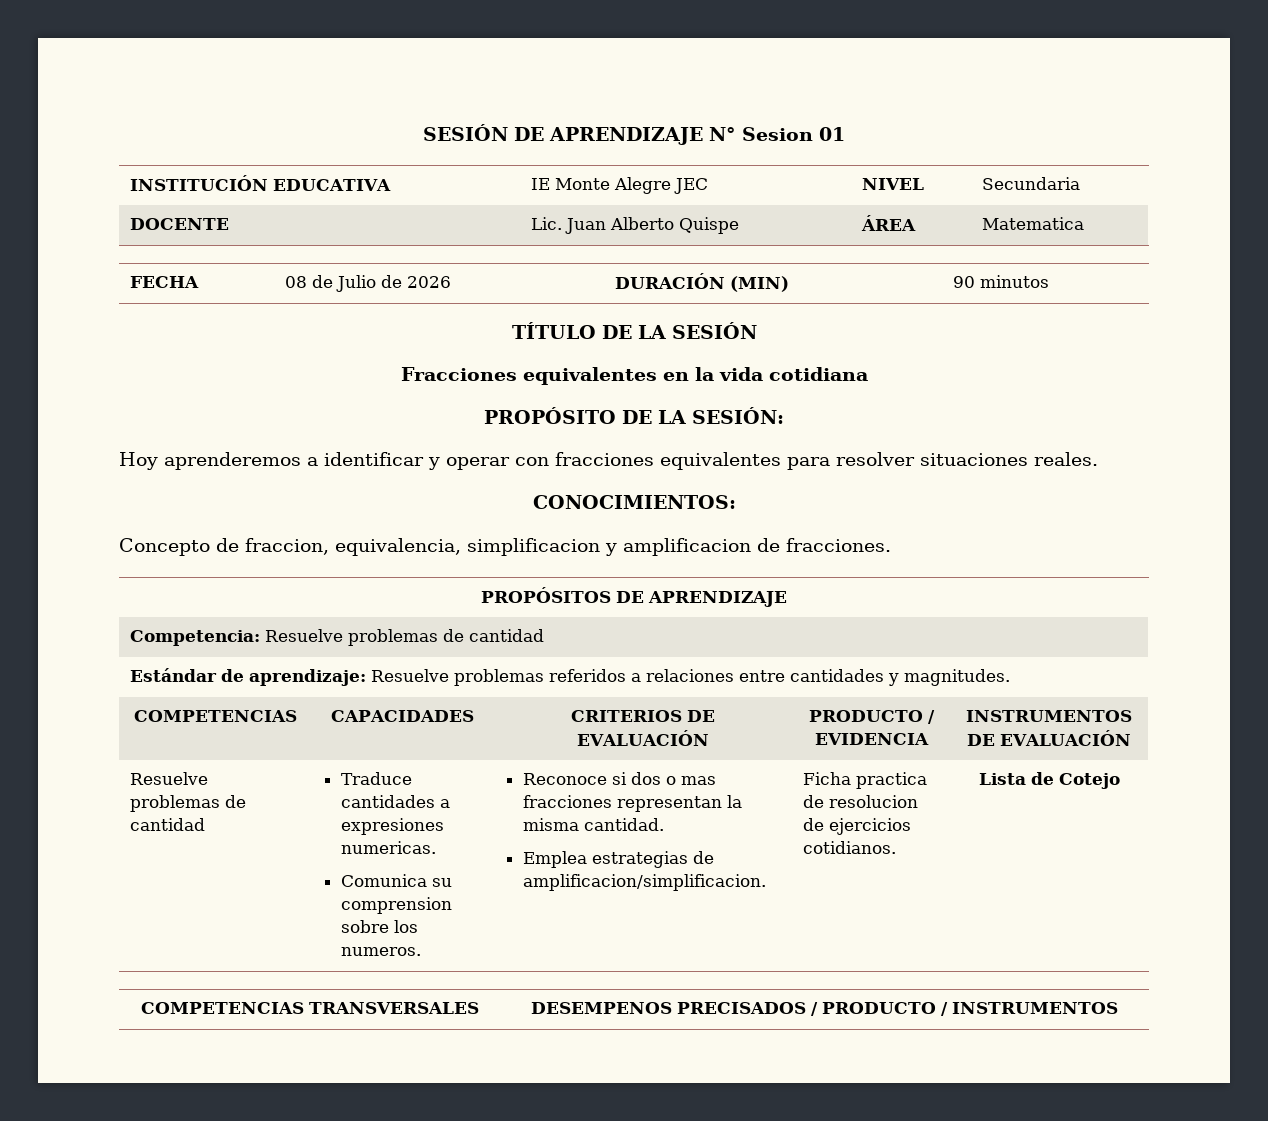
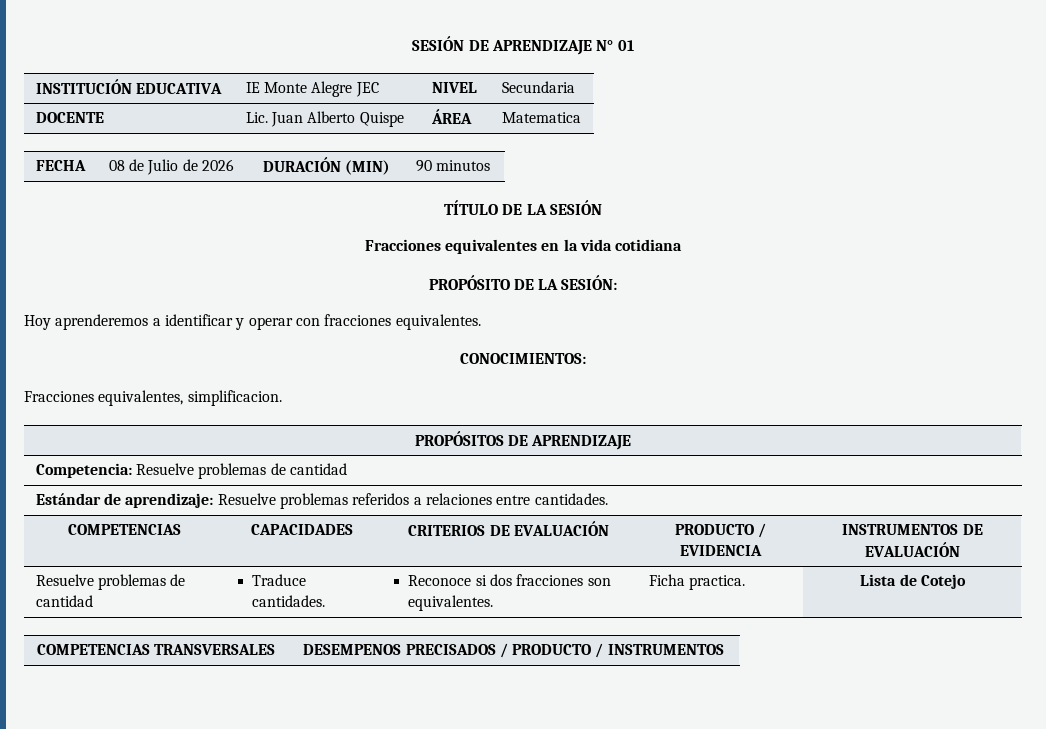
[742,127,813,141] Sesion -> (614, 45) none
[660,452,1098,470] [532,495,736,509] [119,538,891,556] equivalentes para resolver situaciones reales. // CONOCIMIENTOS: // Concepto de fraccion, equivalencia, simplificacion y amplificacion de fracciones. -> [395,314,481,330] [460,353,586,364] [24,390,282,406] equivalentes. // CONOCIMIENTOS: // Fracciones equivalentes, simplificacion.
[789,669,1010,686] cantidades y magnitudes. -> [534,493,608,505] cantidades.
[340,795,450,808] [340,818,444,835] [340,841,436,854] [340,874,452,887] [340,897,452,914] [340,920,418,933] [340,947,421,956] [522,772,716,785] [522,795,742,812] [522,818,664,831] [522,851,714,868] [522,874,766,891] [802,772,927,789] [802,795,918,808] [802,818,911,835] [802,841,896,854] cantidades a expresiones numericas. // Comunica su comprension sobre los numeros. | Reconoce si dos o mas fracciones representan la misma cantidad. // Emplea estrategias de amplificacion/simplificacion. | Ficha practica de resolucion de ejercicios cotidianos. -> [252,595,326,607] [408,574,611,586] [408,595,494,611] [648,574,745,590] cantidades. | Reconoce si dos fracciones son equivalentes. | Ficha practica.

